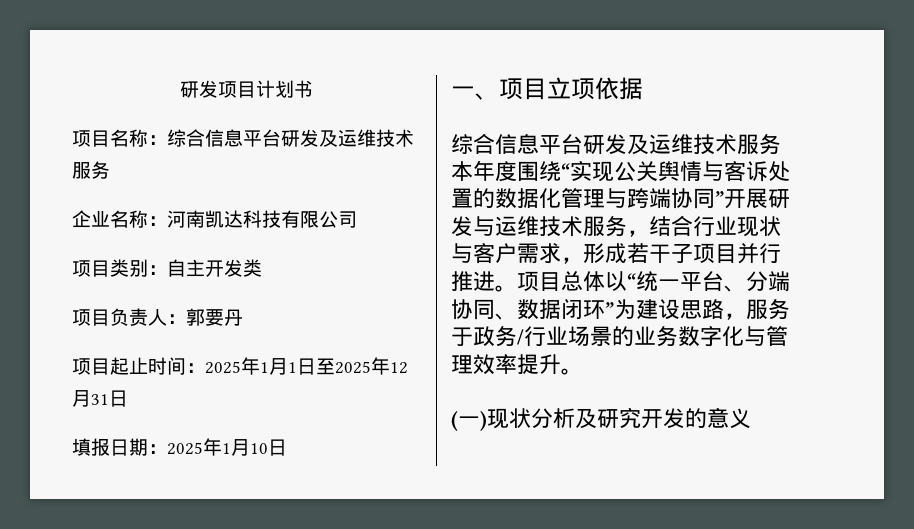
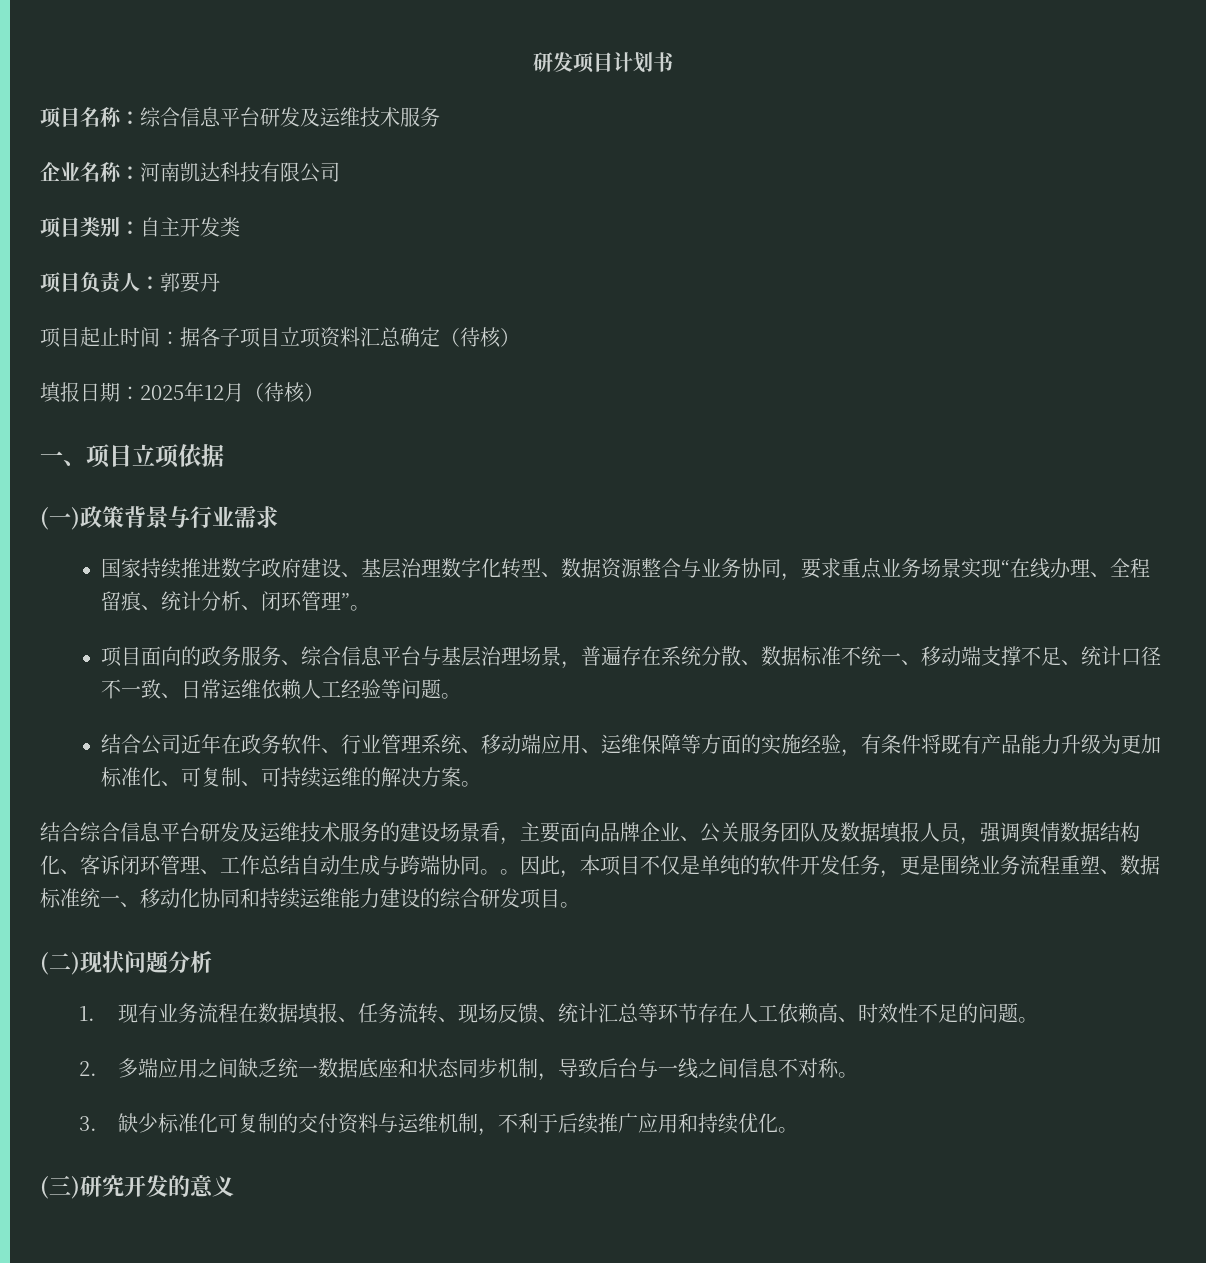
[205,357,408,375] [72,390,128,407] 2025年1月1日至2025年12月31日 -> [180,327,520,348] 据各子项目立项资料汇总确定（待核）
[222,439,287,456] 1月10日 -> [204,382,324,403] 12月（待核）
[451,133,781,155] [451,160,790,182] [451,188,790,209] [451,215,781,237] [451,243,781,264] [451,271,790,292] [451,298,790,320] [451,326,788,347] [451,354,583,375] [451,408,597,431] 综合信息平台研发及运维技术服务本年度围绕“实现公关舆情与客诉处置的数据化管理与跨端协同”开展研发与运维技术服务，结合行业现状与客户需求，形成若干子项目并行推进。项目总体以“统一平台、分端协同、数据闭环”为建设思路，服务于政务/行业场景的业务数字化与管理效率提升。 // (一)现状分析及 -> [40,505,278,530] [101,558,1151,581] [101,591,371,611] [101,646,1162,669] [101,679,462,700] [101,734,1162,757] [101,767,482,788] [40,822,1140,845] [40,855,1160,878] [40,888,580,909] [40,950,212,975] [79,1003,1039,1024] [79,1058,859,1081] [79,1113,799,1136] [40,1175,80,1199] (一)政策背景与行业需求 // 国家持续推进数字政府建设、基层治理数字化转型、数据资源整合与业务协同，要求重点业务场景实现“在线办理、全程留痕、统计分析、闭环管理”。 // 项目面向的政务服务、综合信息平台与基层治理场景，普遍存在系统分散、数据标准不统一、移动端支撑不足、统计口径不一致、日常运维依赖人工经验等问题。 // 结合公司近年在政务软件、行业管理系统、移动端应用、运维保障等方面的实施经验，有条件将既有产品能力升级为更加标准化、可复制、可持续运维的解决方案。 // 结合综合信息平台研发及运维技术服务的建设场景看，主要面向品牌企业、公关服务团队及数据填报人员，强调舆情数据结构化、客诉闭环管理、工作总结自动生成与跨端协同。。因此，本项目不仅是单纯的软件开发任务，更是围绕业务流程重塑、数据标准统一、移动化协同和持续运维能力建设的综合研发项目。 // (二)现状问题分析 // 1.现有业务流程在数据填报、任务流转、现场反馈、统计汇总等环节存在人工依赖高、时效性不足的问题。 // 2.多端应用之间缺乏统一数据底座和状态同步机制，导致后台与一线之间信息不对称。 // 3.缺少标准化可复制的交付资料与运维机制，不利于后续推广应用和持续优化。 // (三)

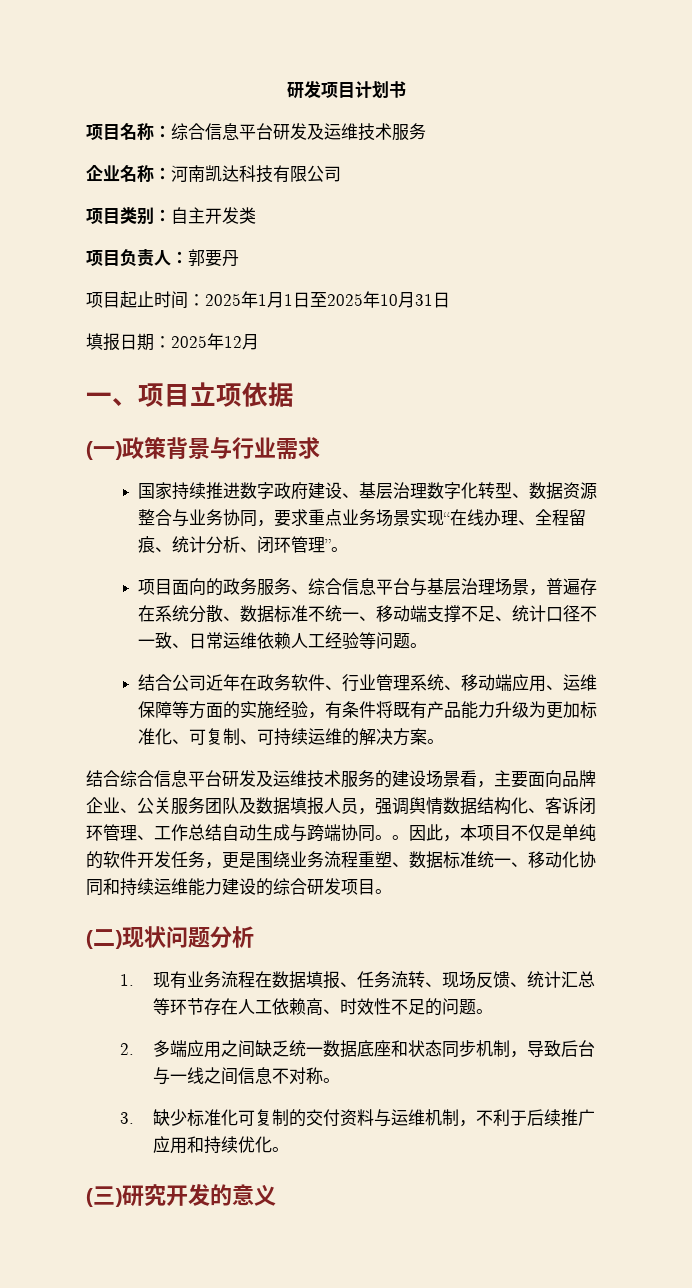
[180,327,520,348] 据各子项目立项资料汇总确定（待核） -> [205,291,450,308] 2025年1月1日至2025年10月31日
[244,382,324,403] （待核） -> (259, 342) none

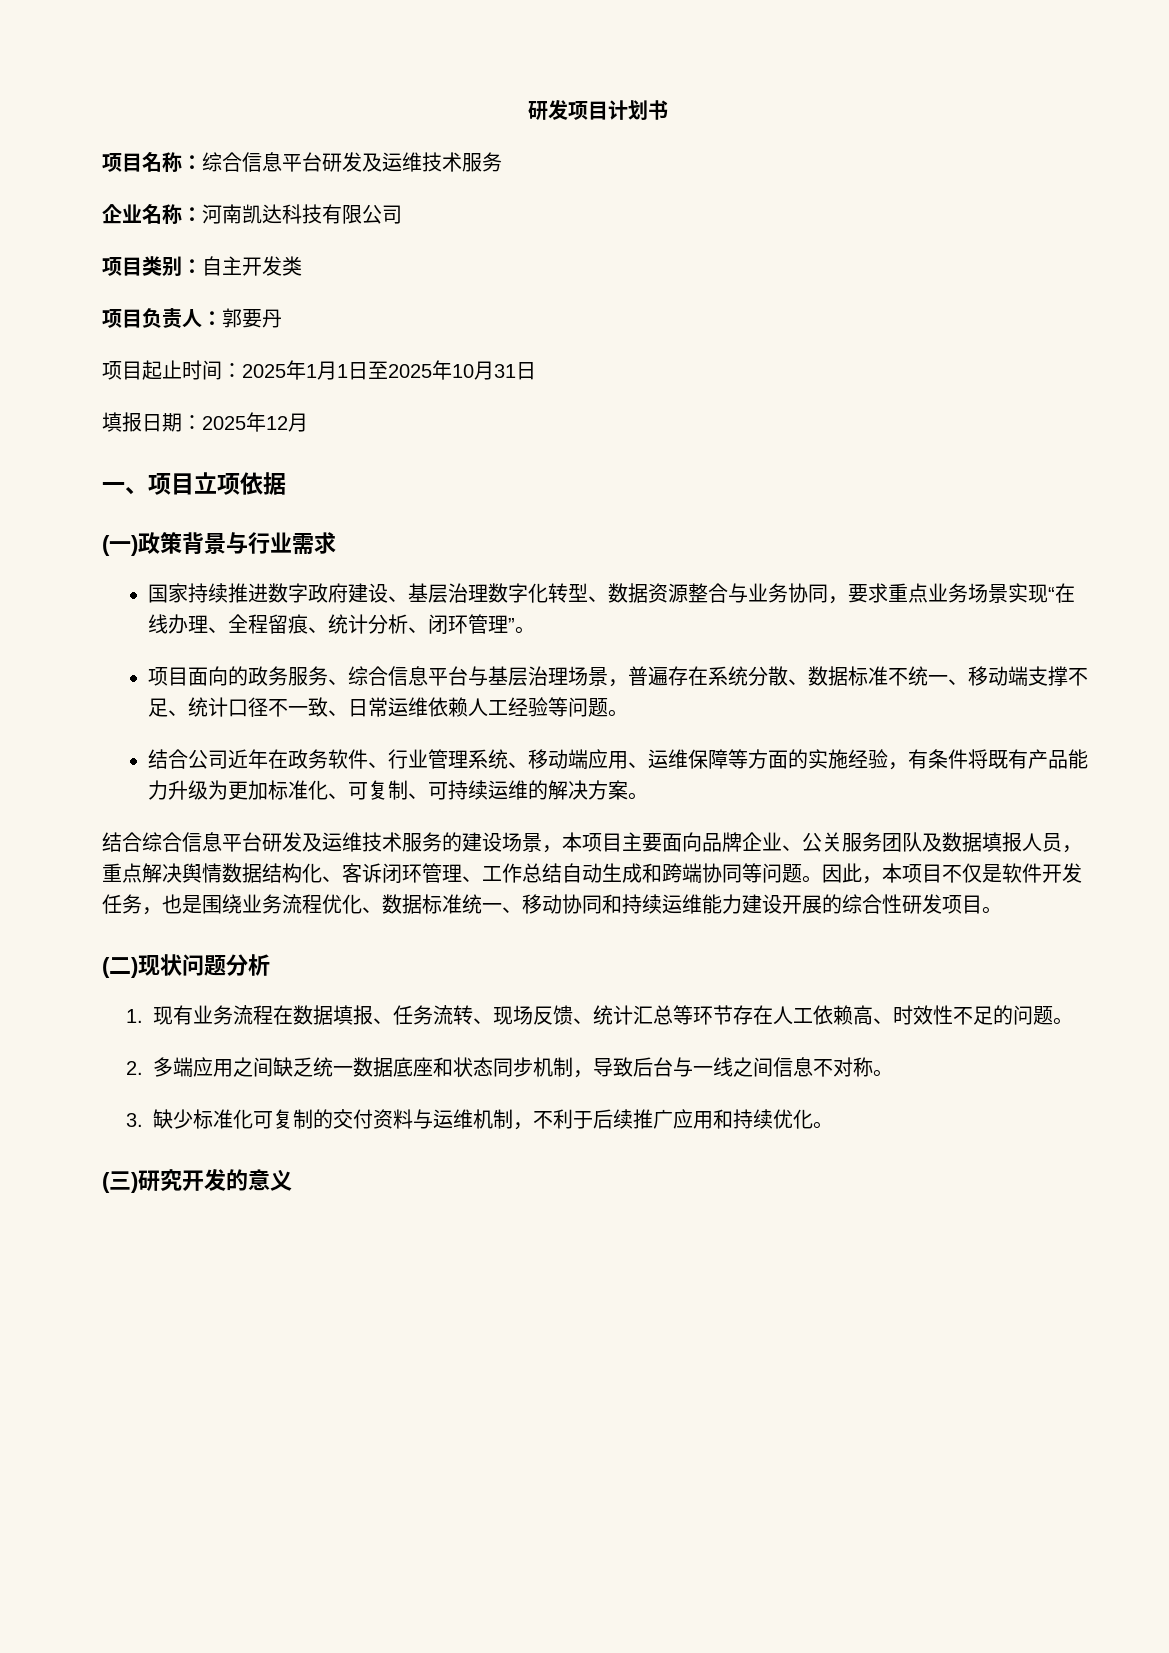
[460,770,494,788] 看， -> [542,832,622,853] ，本项目
[375,797,409,815] 强调 -> [102,863,182,883] 重点解决
[290,824,307,842] 与 -> [642,863,662,883] 和
[375,835,392,840] 。 -> [742,863,802,883] 等问题
[562,824,596,841] [86,851,103,869] 单纯的 -> (1002, 873) none
[222,852,239,869] 更 -> [162,894,182,914] 也
[358,851,392,868] 重塑 -> [322,894,362,914] 优化
[562,851,579,868] 化 -> (562, 904) none
[256,878,307,896] 的综合 -> [782,894,902,914] 开展的综合性

